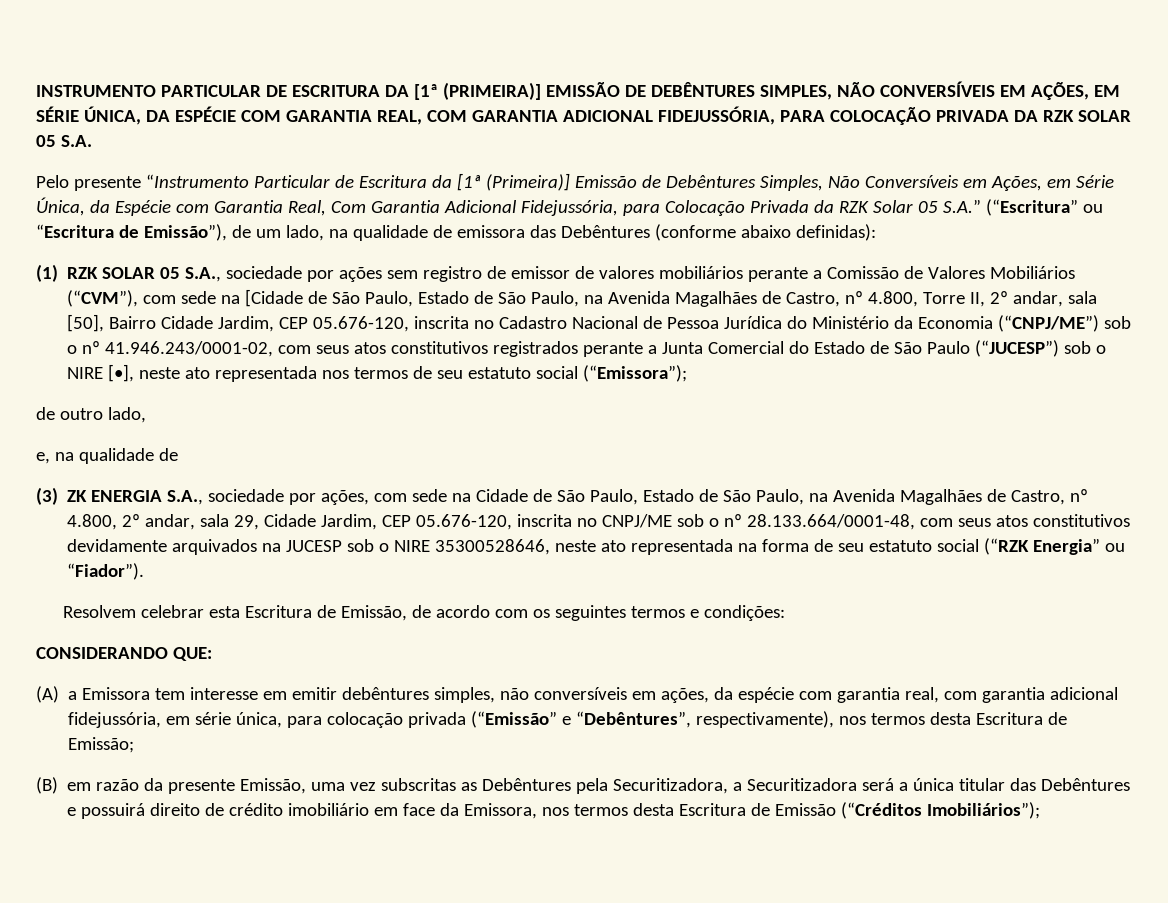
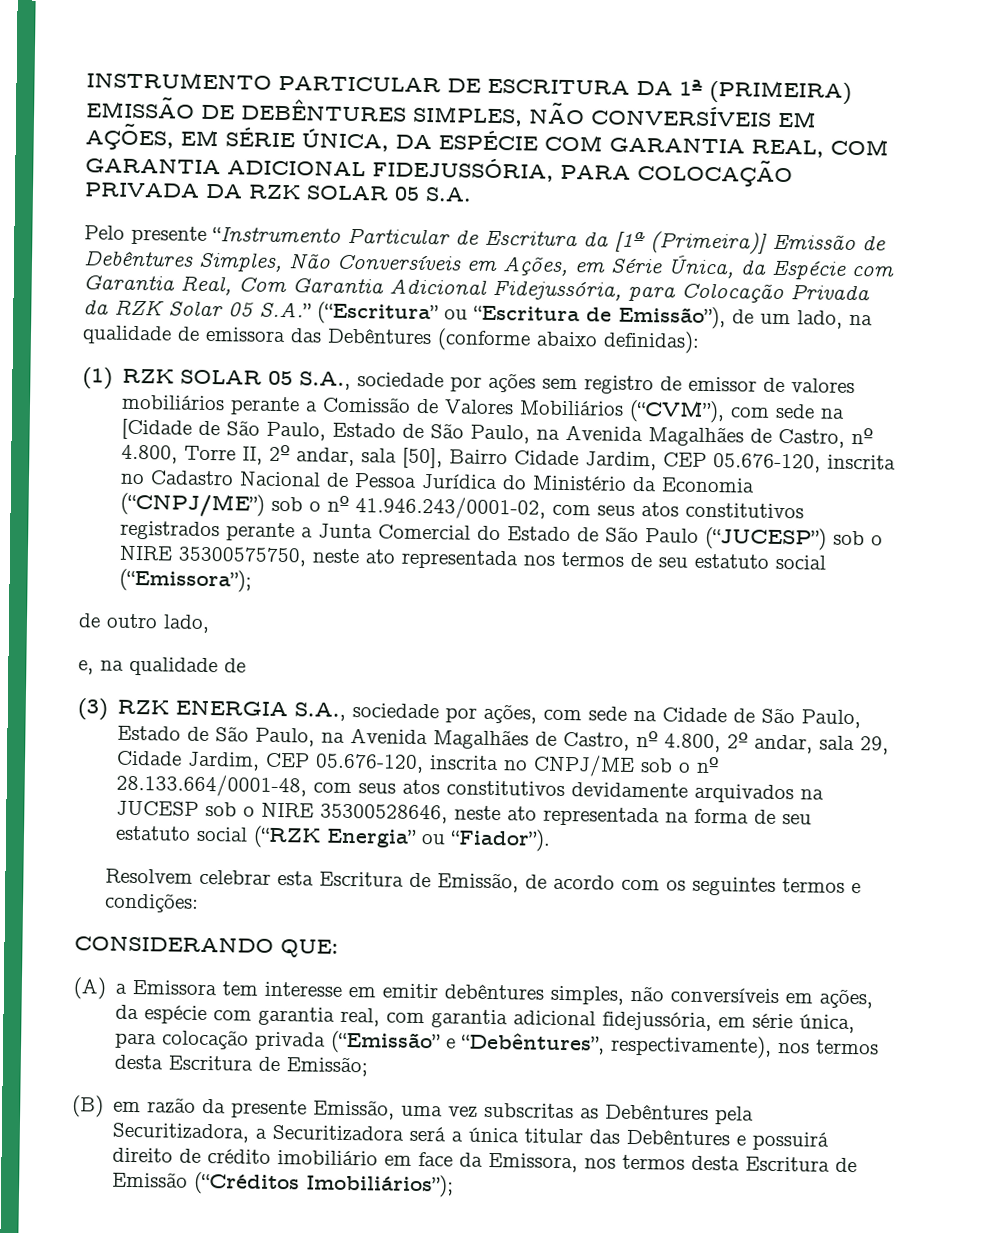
[413,82,541,100] [1ª (PRIMEIRA)] -> [679,79,852,105] 1ª (PRIMEIRA)
[108,364,135,382] [•], -> [178,546,308,567] 35300575750,
[67,490,88,502] ZK -> [117,699,170,715] RZK

